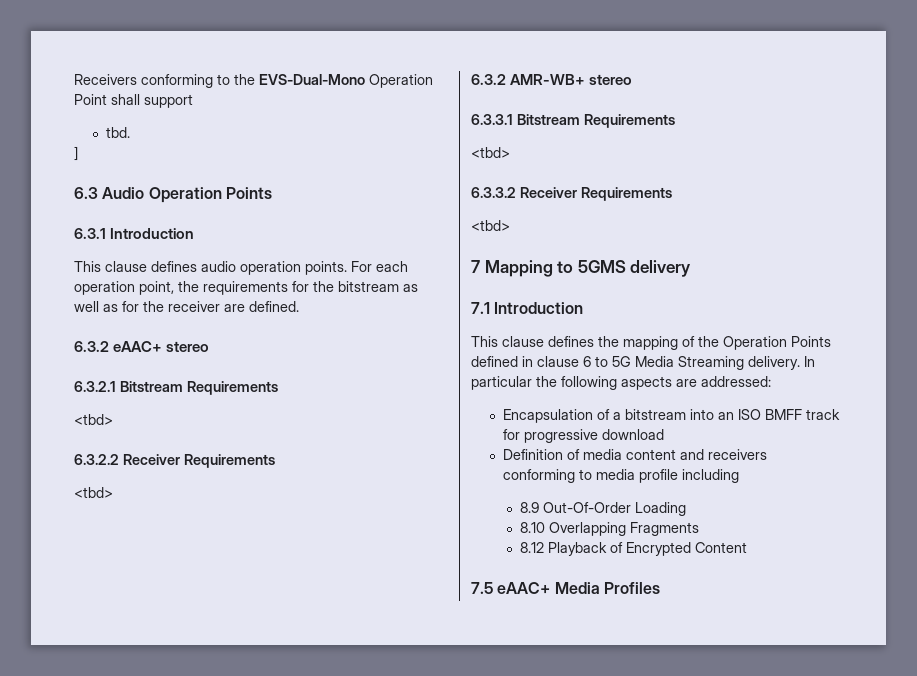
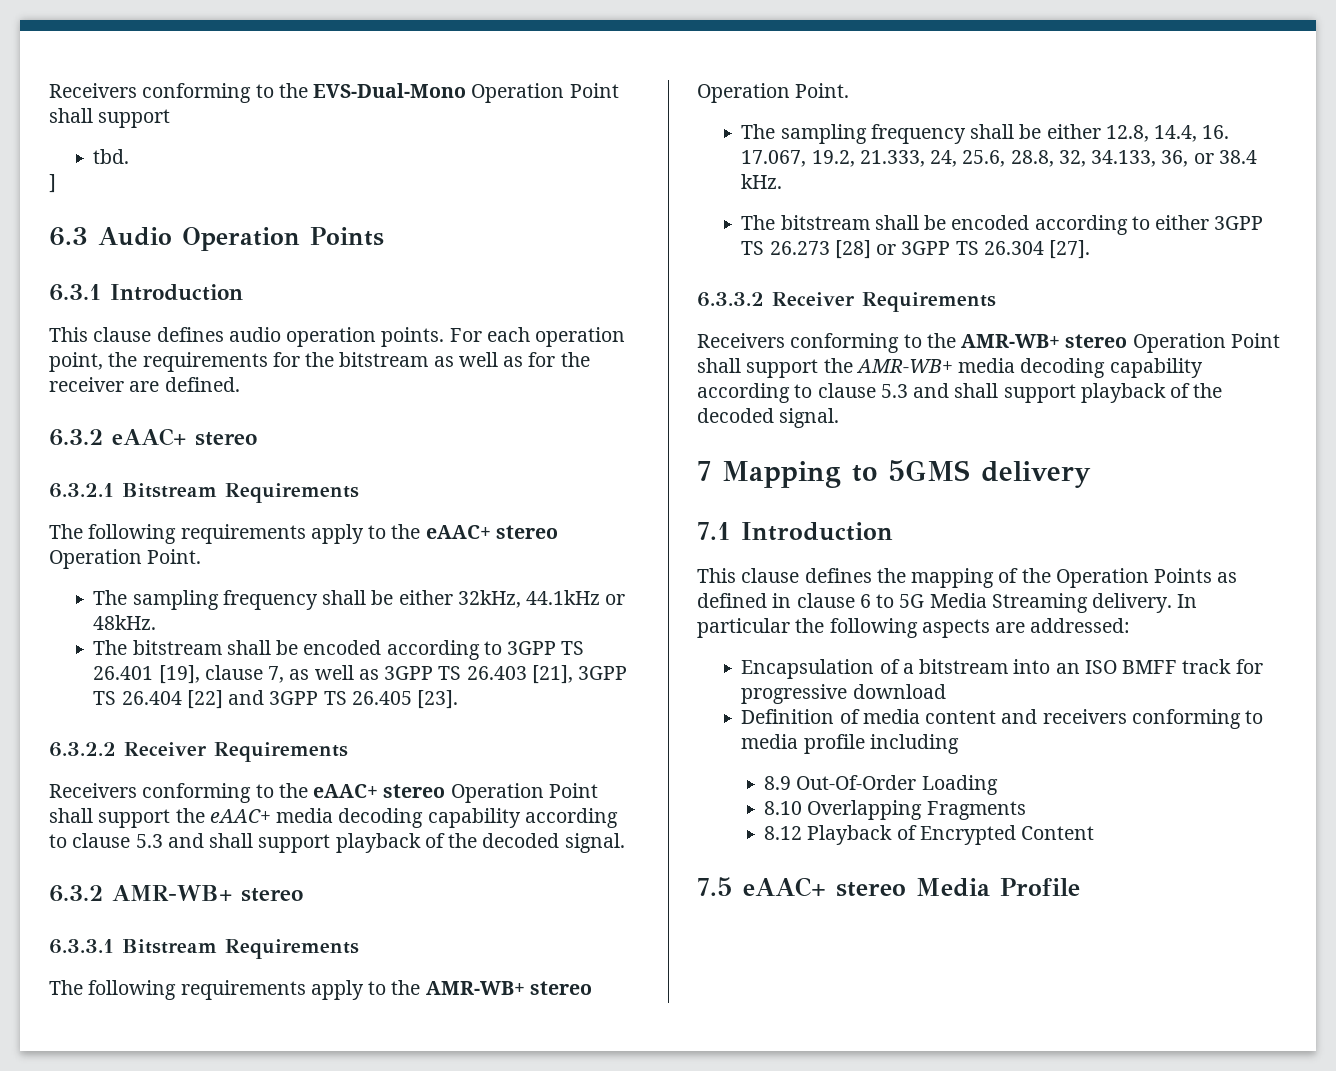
[74,414,113,425] [74,454,275,468] [74,487,113,498] <tbd> // 6.3.2.2 Receiver Requirements // <tbd> -> [49,524,558,544] [49,549,202,569] [93,590,626,610] [93,615,157,630] [93,640,585,660] [93,665,628,684] [93,690,459,709] [49,742,348,762] [49,783,598,803] [49,808,618,828] [49,833,625,853] The following requirements apply to the eAAC+ stereo Operation Point. // The sampling frequency shall be either 32kHz, 44.1kHz or 48kHz. // The bitstream shall be encoded according to 3GPP TS 26.401 [19], clause 7, as well as 3GPP TS 26.403 [21], 3GPP TS 26.404 [22] and 3GPP TS 26.405 [23]. // 6.3.2.2 Receiver Requirements // Receivers conforming to the eAAC+ stereo Operation Point shall support the eAAC+ media decoding capability according to clause 5.3 and shall support playback of the decoded signal.
[471,147,510,158] [471,187,672,201] [471,220,510,231] <tbd> // 6.3.3.2 Receiver Requirements // <tbd> -> [49,980,592,1000] [697,83,850,103] [741,124,1230,144] [741,150,1257,167] [741,174,783,189] [741,215,1264,235] [741,240,1091,259] [697,292,996,312] [697,333,1280,353] [697,358,1203,378] [697,383,1223,403] [697,408,840,428] The following requirements apply to the AMR-WB+ stereo Operation Point. // The sampling frequency shall be either 12.8, 14.4, 16. 17.067, 19.2, 21.333, 24, 25.6, 28.8, 32, 34.133, 36, or 38.4 kHz. // The bitstream shall be encoded according to either 3GPP TS 26.273 [28] or 3GPP TS 26.304 [27]. // 6.3.3.2 Receiver Requirements // Receivers conforming to the AMR-WB+ stereo Operation Point shall support the AMR-WB+ media decoding capability according to clause 5.3 and shall support playback of the decoded signal.
(831, 341) none -> [1217,572,1238,583] as
[554,582,660,594] Media Profiles -> [836,878,1080,897] stereo Media Profile

